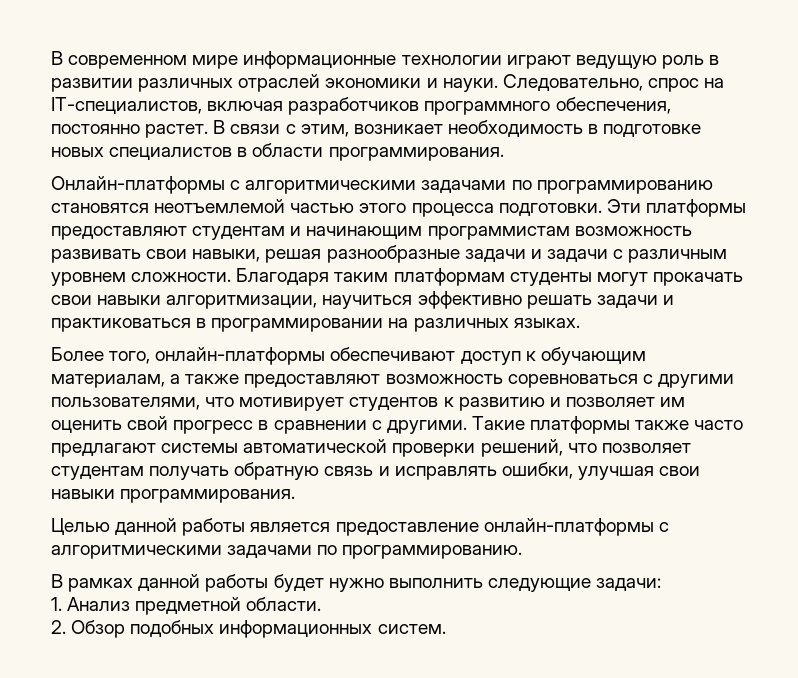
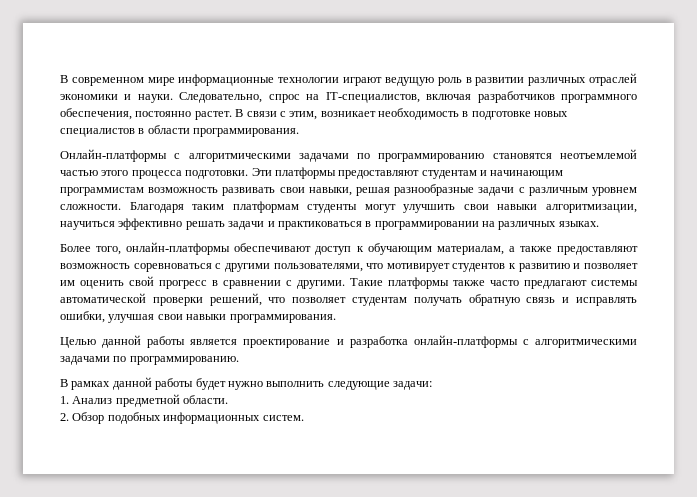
[530,249,608,262] и задачи -> (515, 191) none
[652,272,743,286] прокачать -> [403,204,456,213] улучшить
[335,522,479,536] предоставление -> [243,336,408,348] проектирование и разработка

